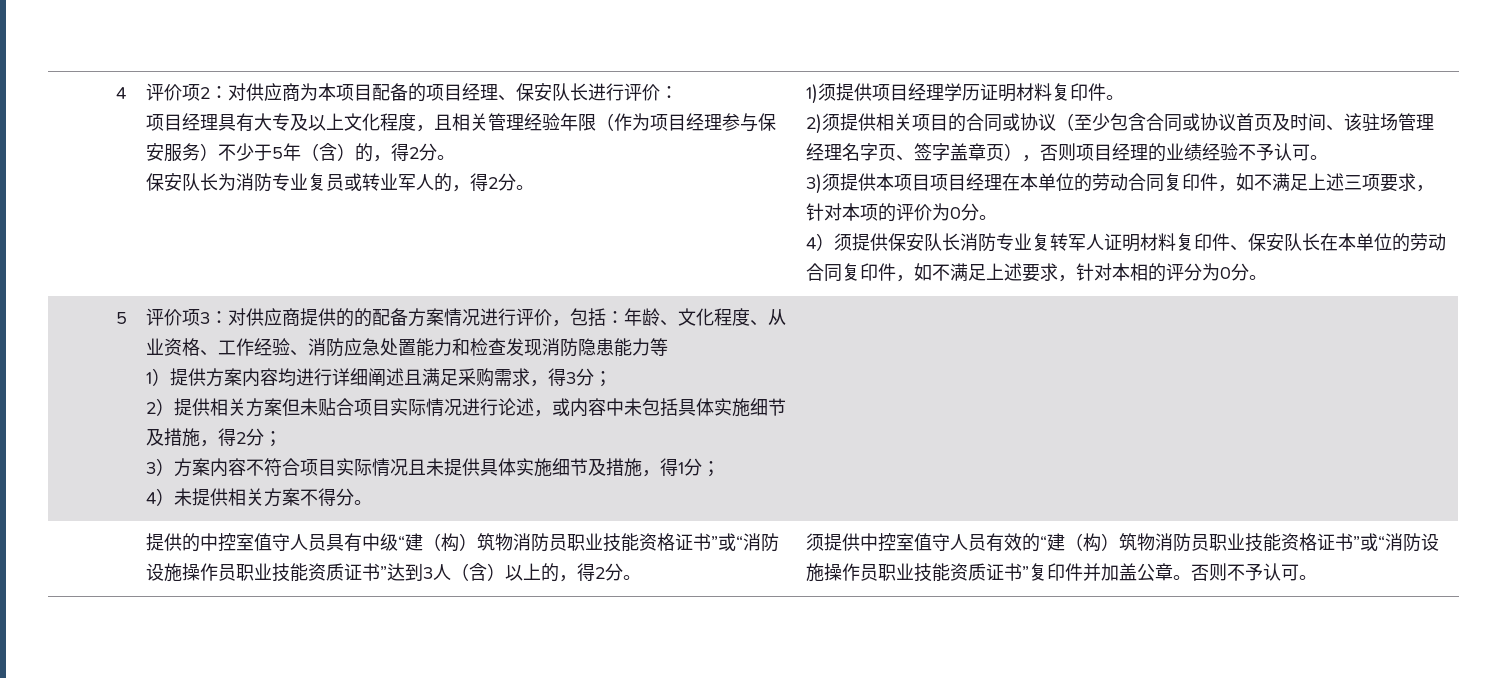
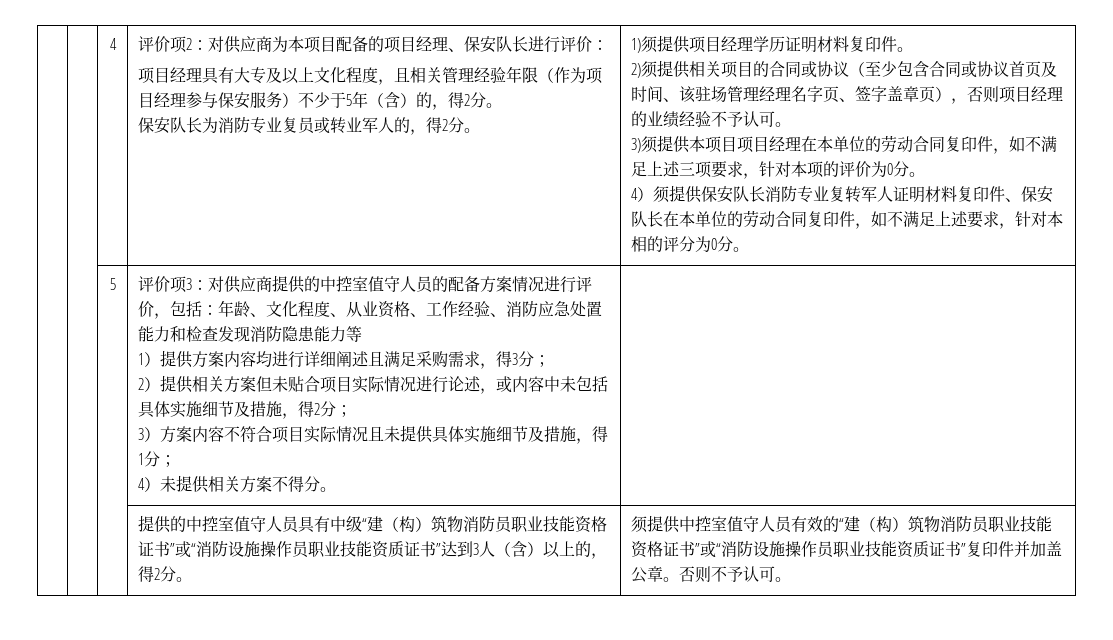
(354, 317) none -> [320,276,434,293] 中控室值守人员

